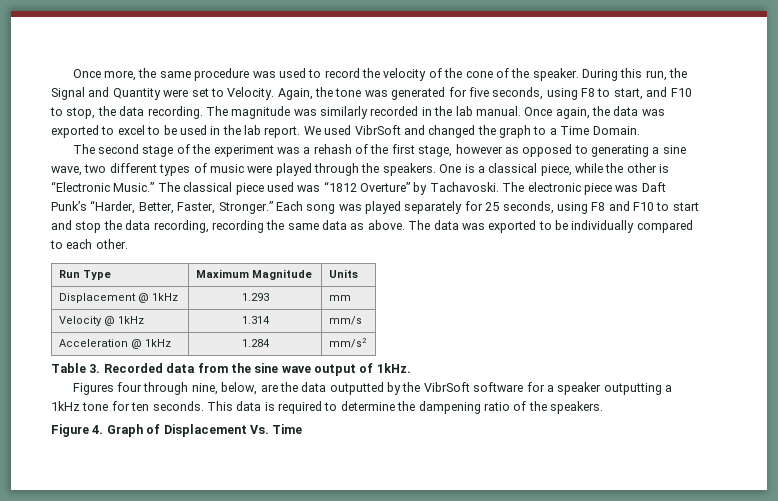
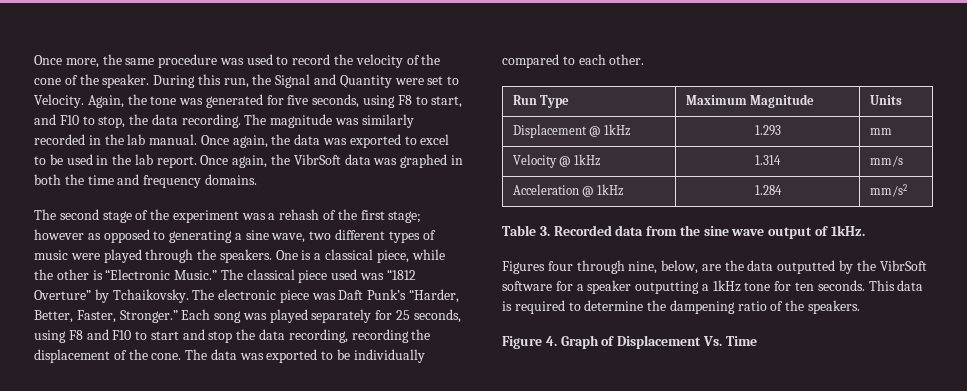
[303,125,640,138] We used VibrSoft and changed the graph to a Time Domain. -> [200,154,463,168] [34,174,257,188] Once again, the VibrSoft data was graphed in both the time and frequency domains.
[418,145,453,157] stage, -> [388,211,422,223] stage;
[429,182,499,192] Tachavoski. -> [112,289,189,303] Tchaikovsky.
[287,220,405,230] same data as above. -> [34,349,182,363] displacement of the cone.

